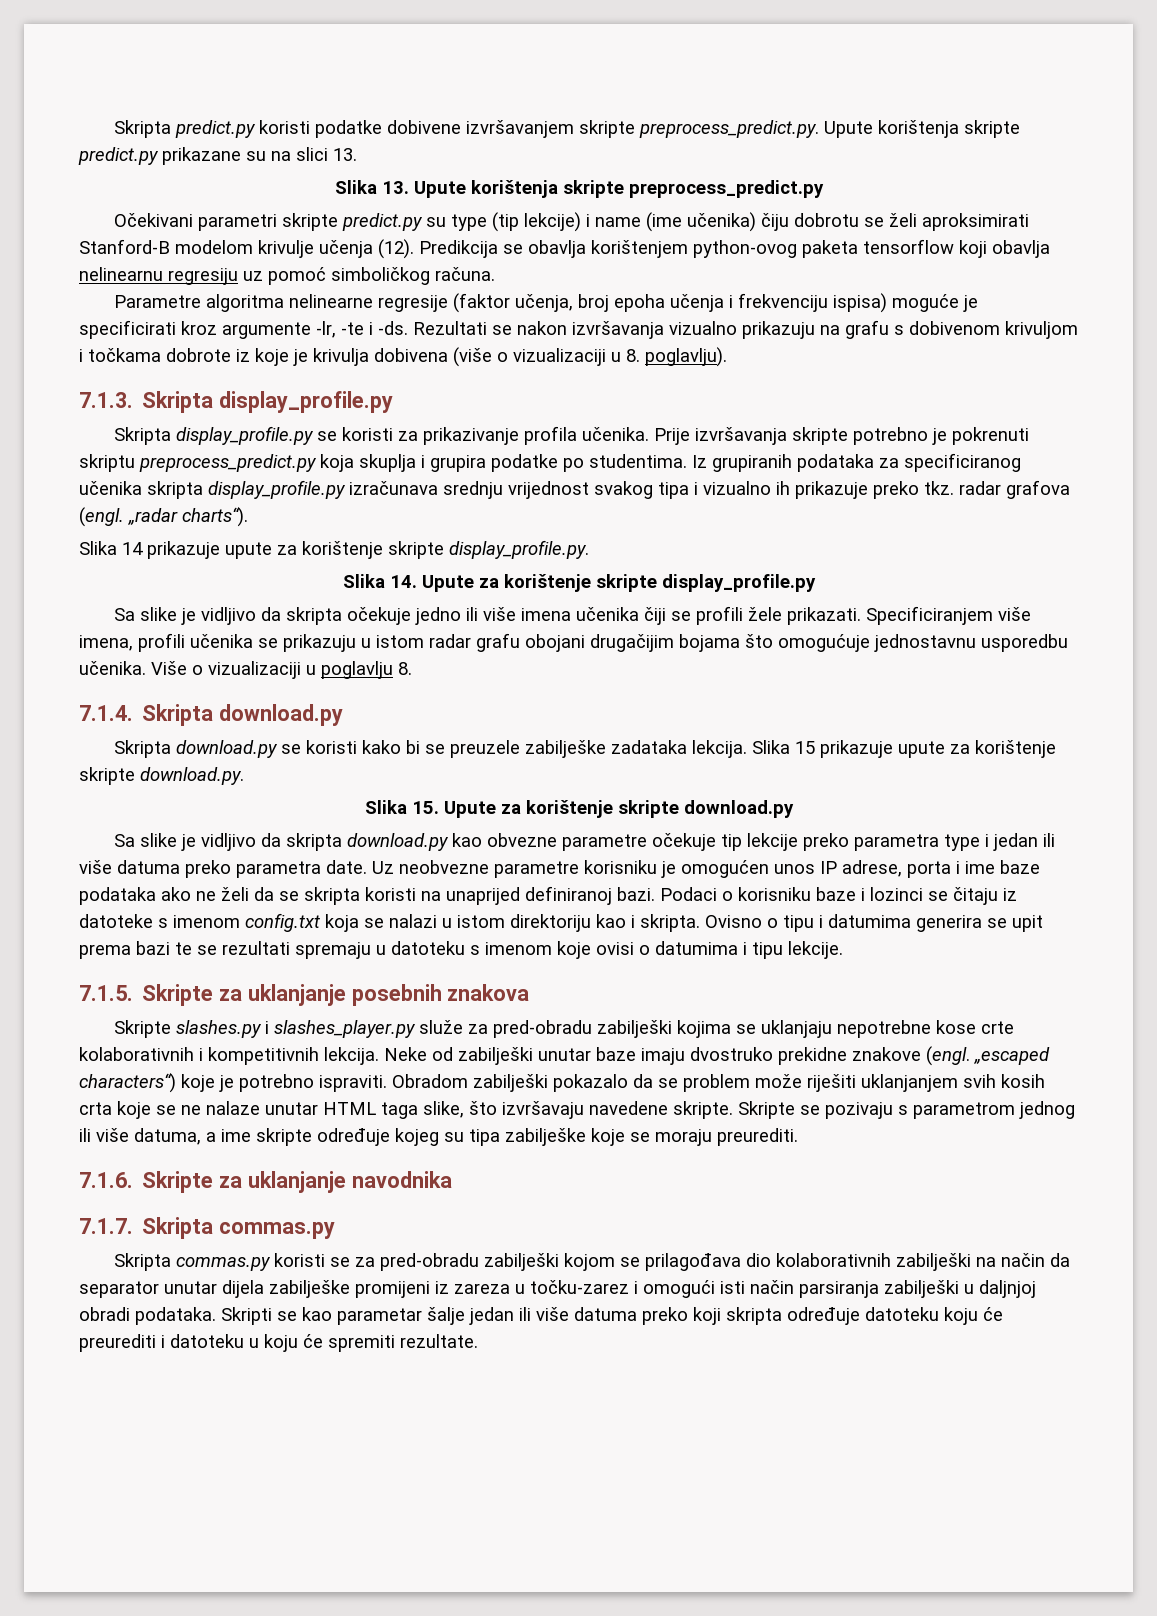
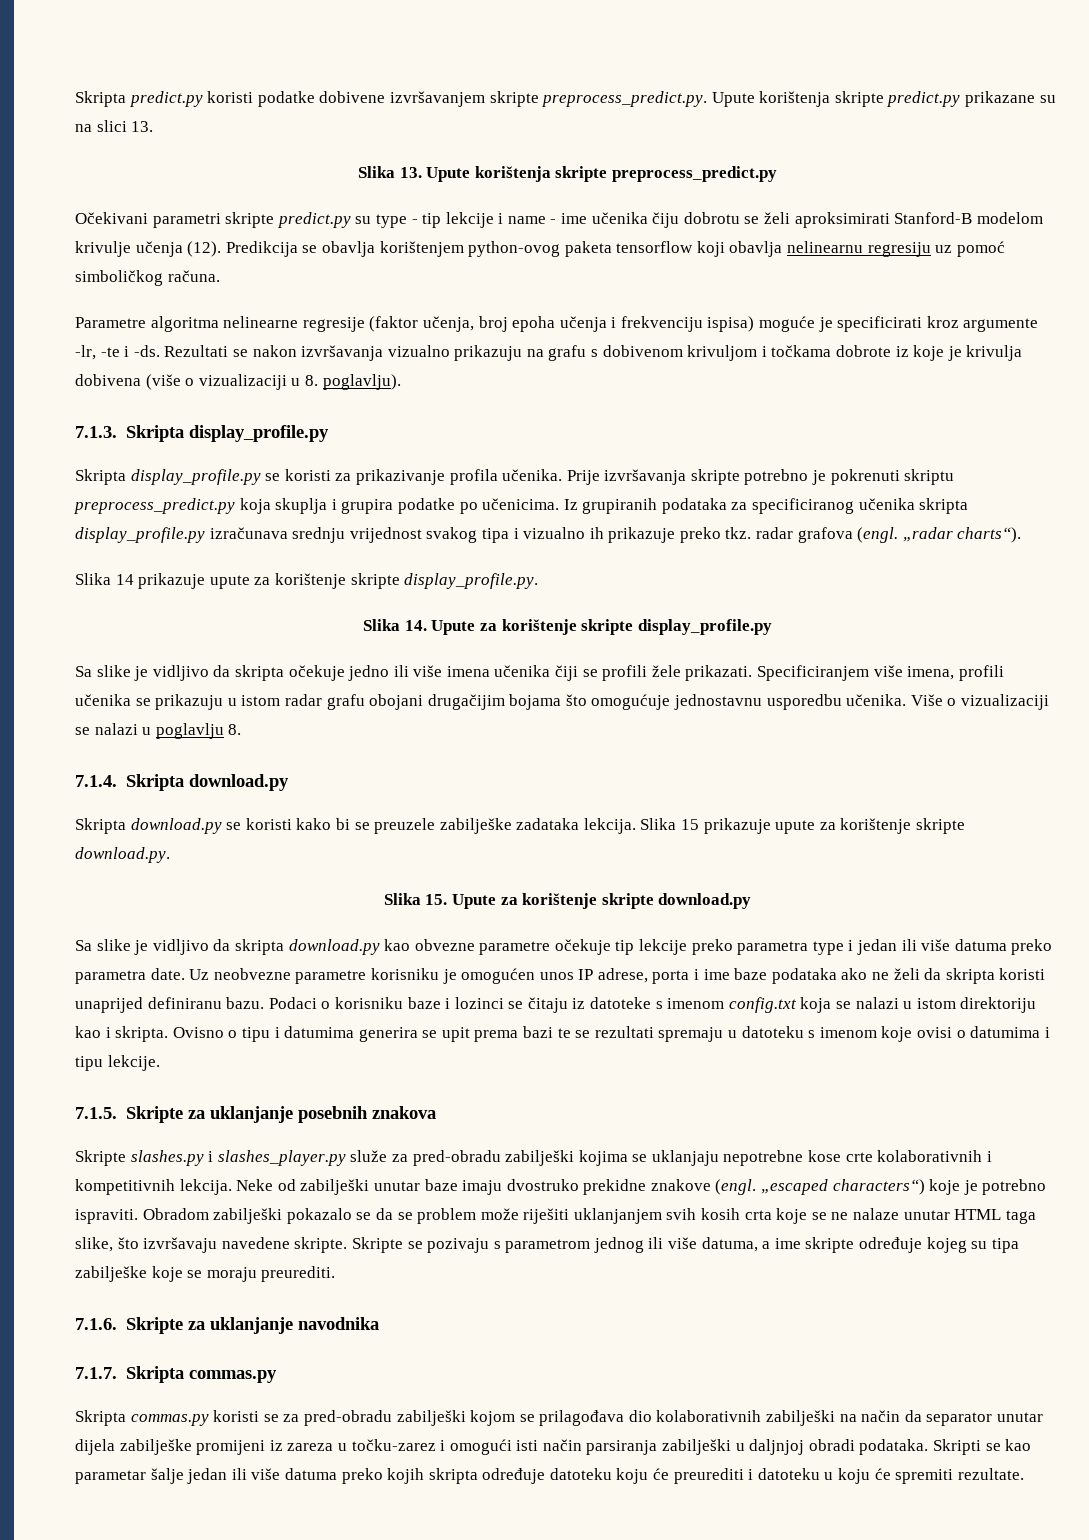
[492,212,757,232] (tip lekcije) i name (ime učenika) -> [411,212,648,228] - tip lekcije i name - ime učenika
[589,454,687,468] studentima. -> [482,498,560,510] učenicima.
(301, 670) none -> [75,723,138,735] se nalazi
[279,891,299,901] se -> (942, 974) none
[421,886,655,905] na unaprijed definiranoj bazi. -> [75,997,265,1013] unaprijed definiranu bazu.
(628, 1083) none -> [356,1212,372,1220] se
[693,1307,721,1325] koji -> [387,1468,425,1484] kojih

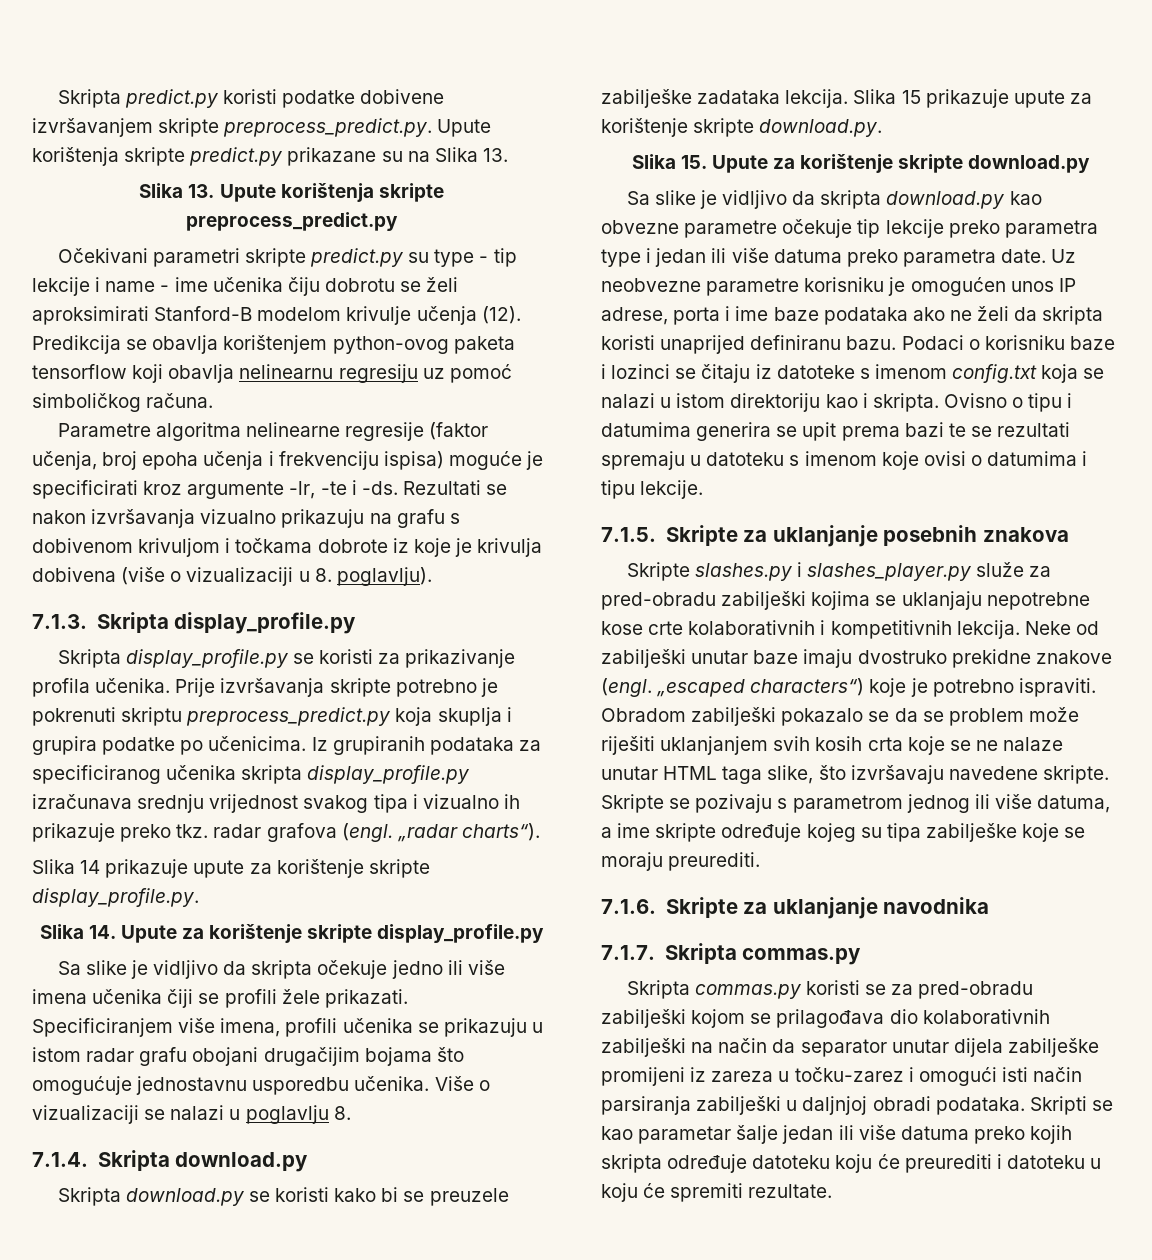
[96,120,127,132] slici -> [434,147,478,162] Slika

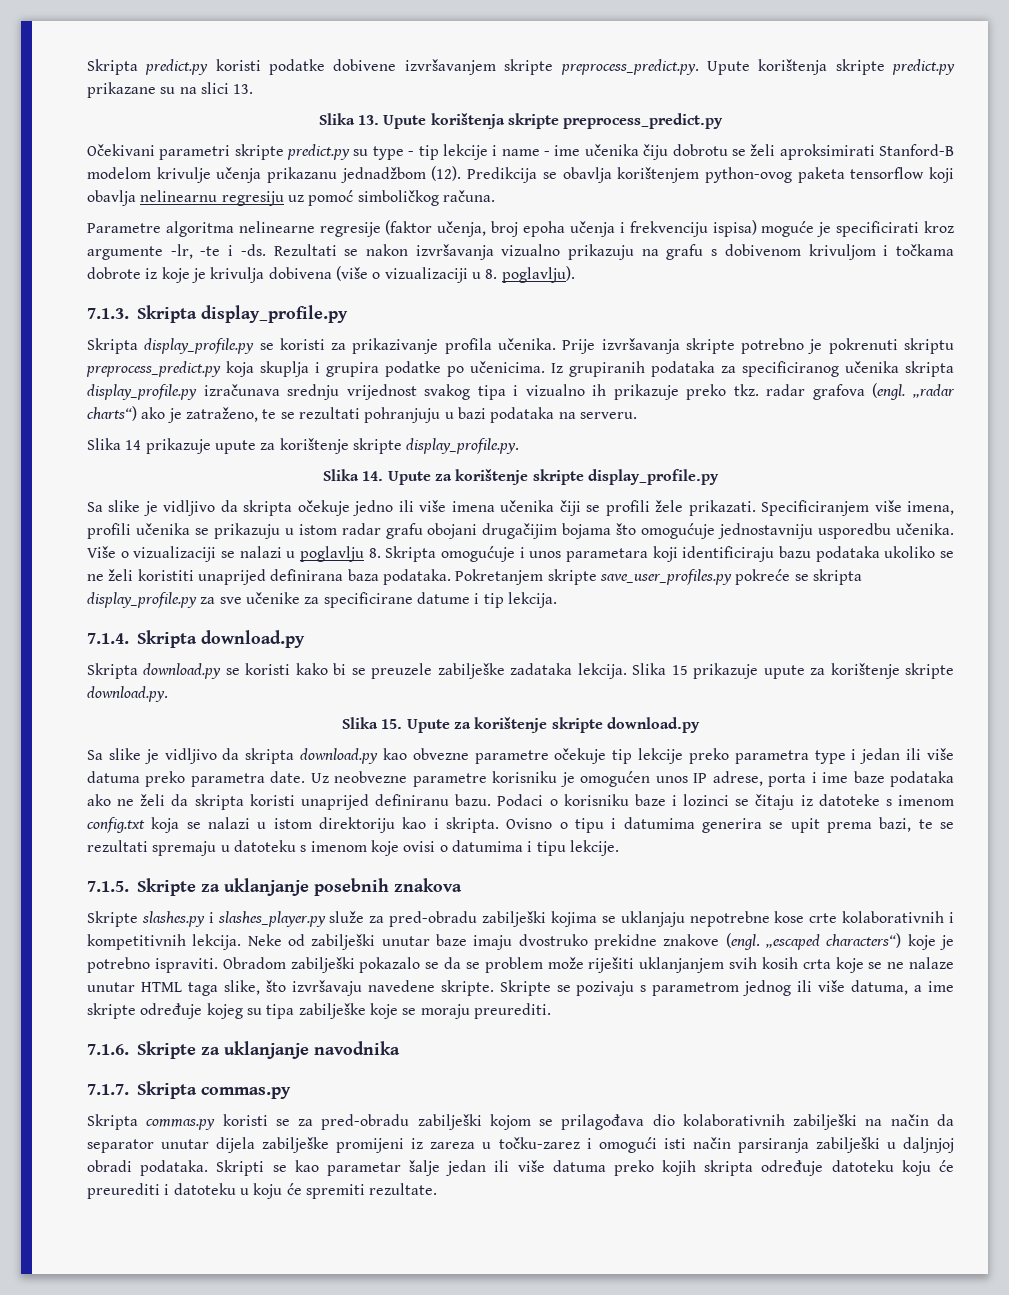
[434,147,478,162] Slika -> [200,82,229,94] slici
(477, 315) none -> [267,167,426,183] prikazanu jednadžbom
[461,823,540,841] charts“). -> [87,406,637,423] charts“) ako je zatraženo, te se rezultati pohranjuju u bazi podataka na serveru.
[136,1076,248,1095] jednostavnu -> [718,523,814,539] jednostavniju
(351, 1113) none -> [385,546,954,562] [87,569,862,585] [87,592,557,608] Skripta omogućuje i unos parametara koji identificiraju bazu podataka ukoliko se ne želi koristiti unaprijed definirana baza podataka. Pokretanjem skripte save_user_profiles.py pokreće se skripta display_profile.py za sve učenike za specificirane datume i tip lekcija.
[904,422,944,437] bazi -> [879,817,912,832] bazi,

